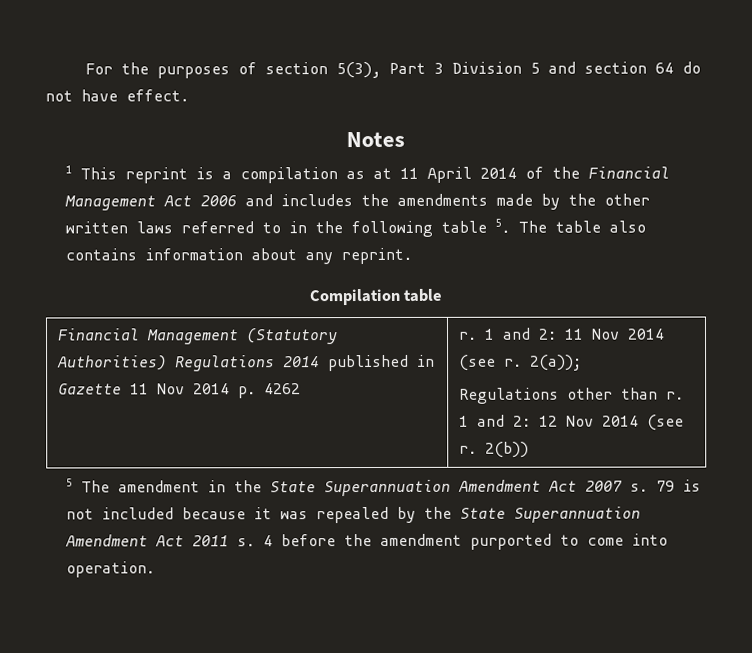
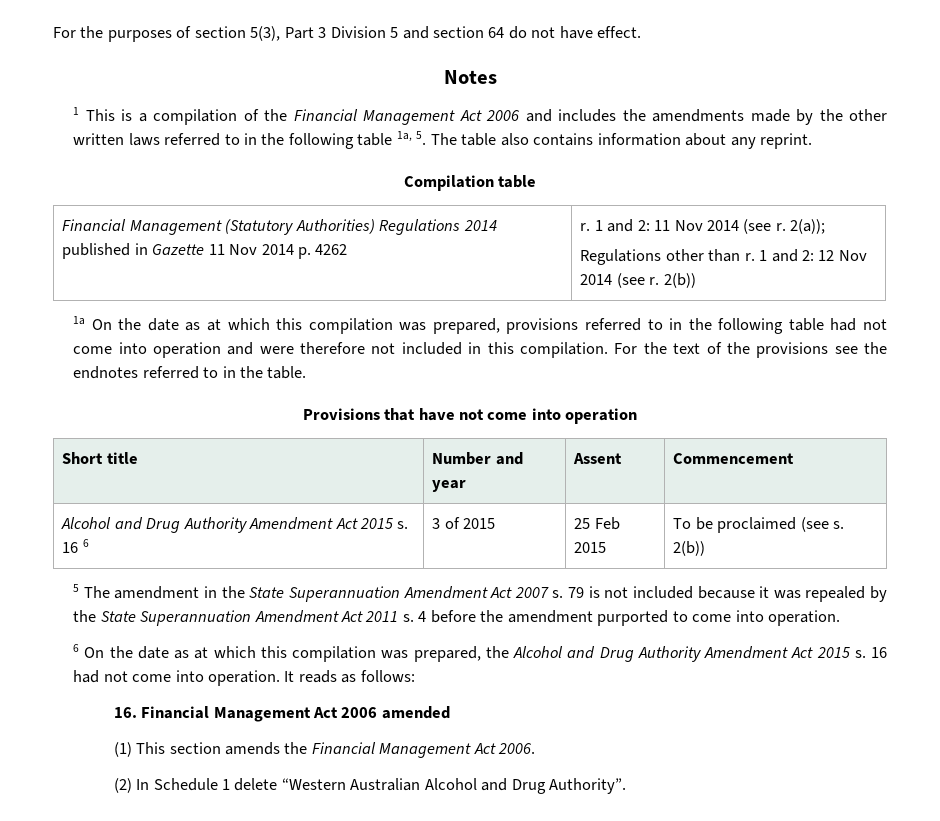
[124,167,188,184] reprint -> (115, 115) none
[345,166,517,183] as at 11 April 2014 -> (238, 117) none
(487, 226) none -> [396,131,412,141] 1a,
(529, 449) none -> [73,316,888,334] [73,342,888,358] [73,366,307,379] [302,408,638,424] [62,452,138,464] [432,452,523,465] [432,480,467,492] [573,453,623,464] [673,453,795,464] [61,517,409,533] [62,539,89,553] [432,517,496,529] [574,517,620,530] [574,542,607,553] [673,517,845,533] [673,541,706,556] // 1a On the date as at which this compilation was prepared, provisions referred to in the following table had not come into operation and were therefore not included in this compilation. For the text of the provisions see the endnotes referred to in the table. // Provisions that have not come into operation // Short title | Number and year | Assent | Commencement // Alcohol and Drug Authority Amendment Act 2015 s. 16 6 | 3 of 2015 | 25 Feb 2015 | To be proclaimed (see s. 2(b))
(155, 569) none -> [73,644,888,662] [73,670,415,686] [113,706,450,722] [113,742,536,758] [113,778,627,794] // 6 On the date as at which this compilation was prepared, the Alcohol and Drug Authority Amendment Act 2015 s. 16 had not come into operation. It reads as follows: // 16. Financial Management Act 2006 amended // (1) This section amends the Financial Management Act 2006. // (2) In Schedule 1 delete “Western Australian Alcohol and Drug Authority”.

